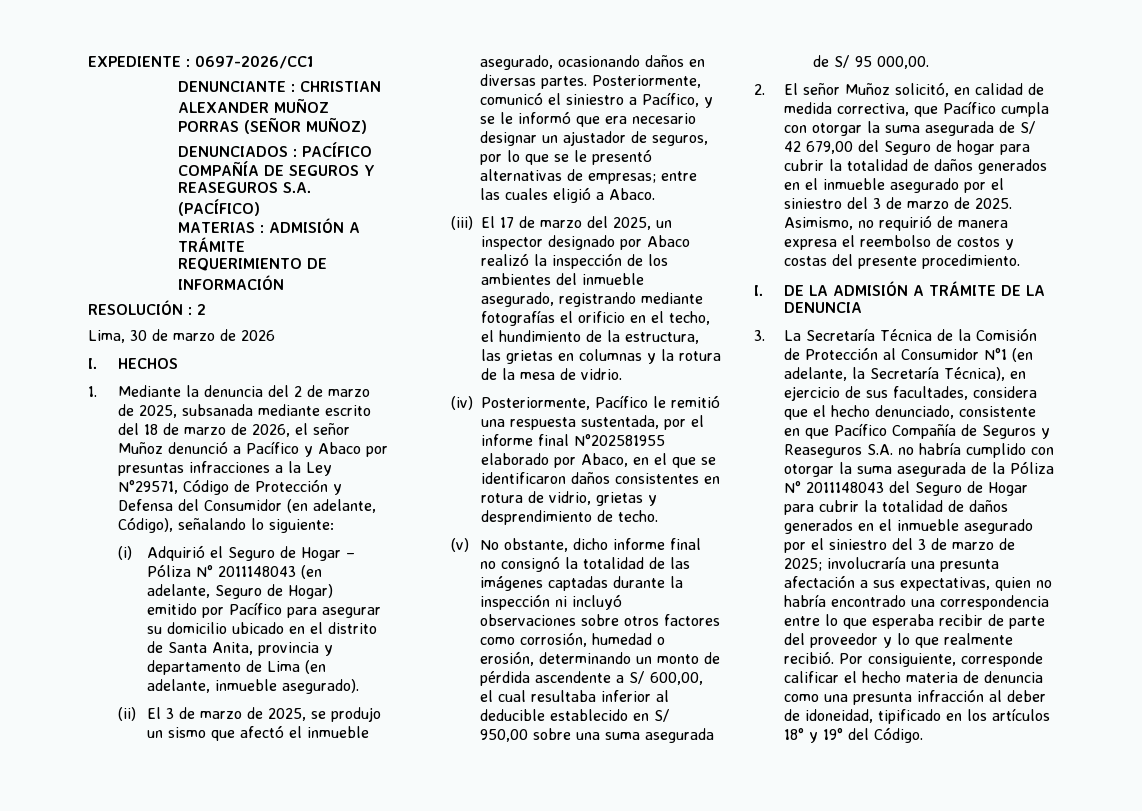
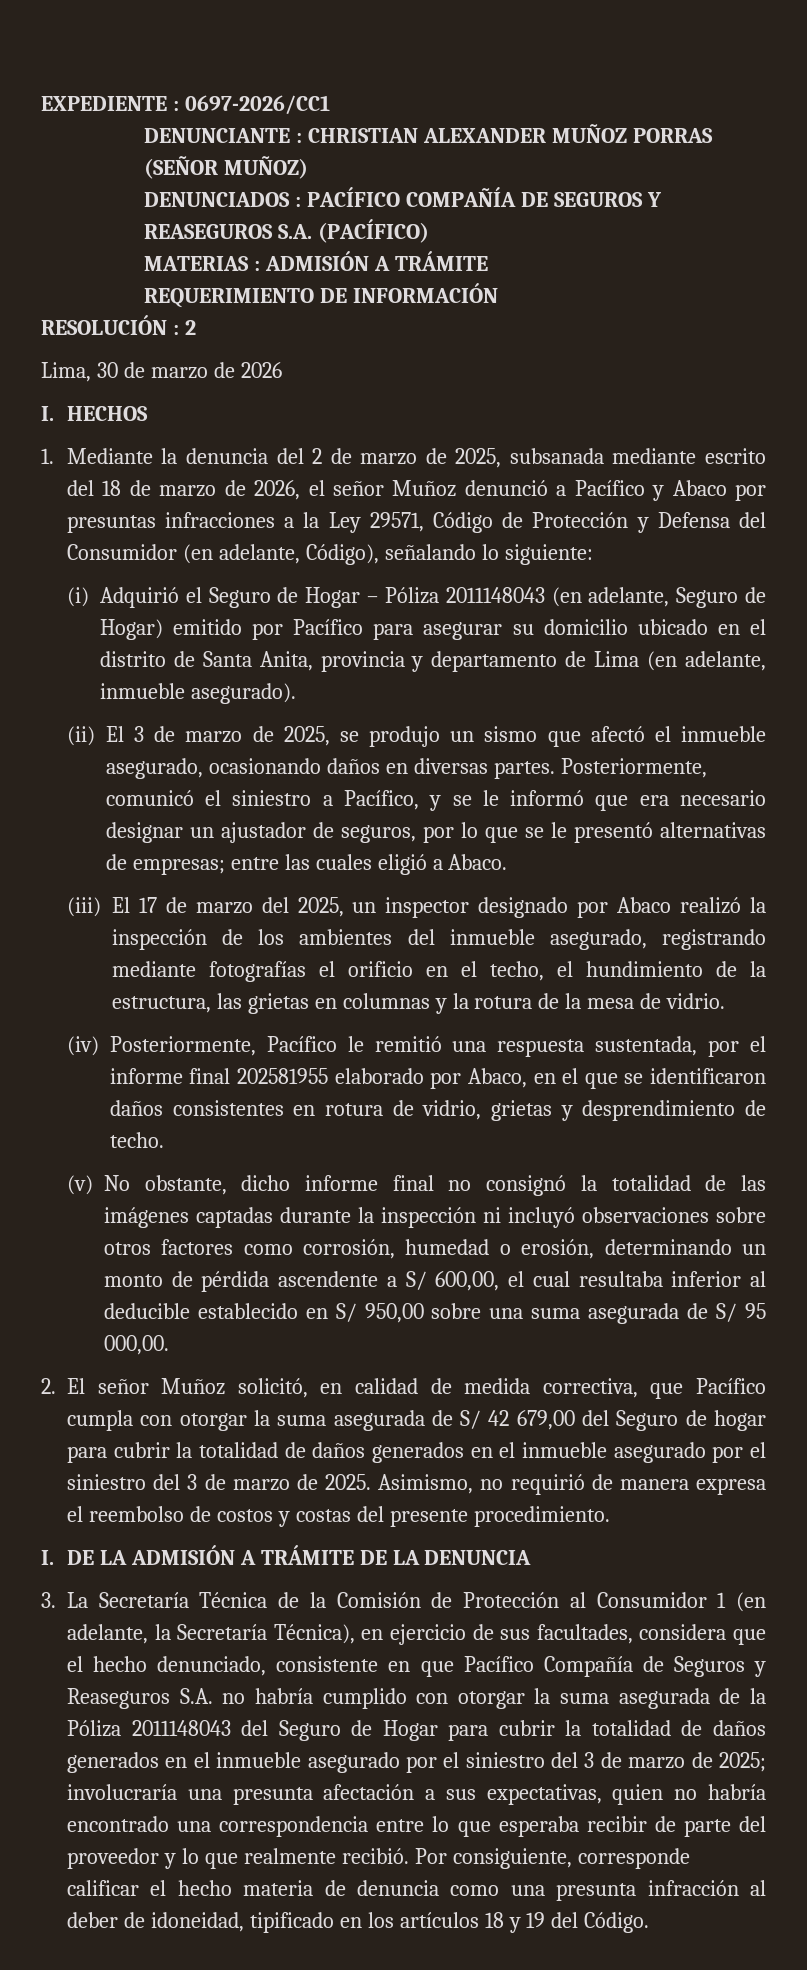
[117,480,178,494] N°29571, -> [369,512,424,532] 29571,
[196,565,214,577] N° -> (439, 595) none
[573,434,665,446] N°202581955 -> [237,1068,329,1084] 202581955
[983,348,1007,360] N°1 -> [717,1592,727,1608] 1
[783,481,801,493] N° -> (121, 1728) none
[783,728,843,743] 18° y 19° -> [484,1912,546,1933] 18 y 19

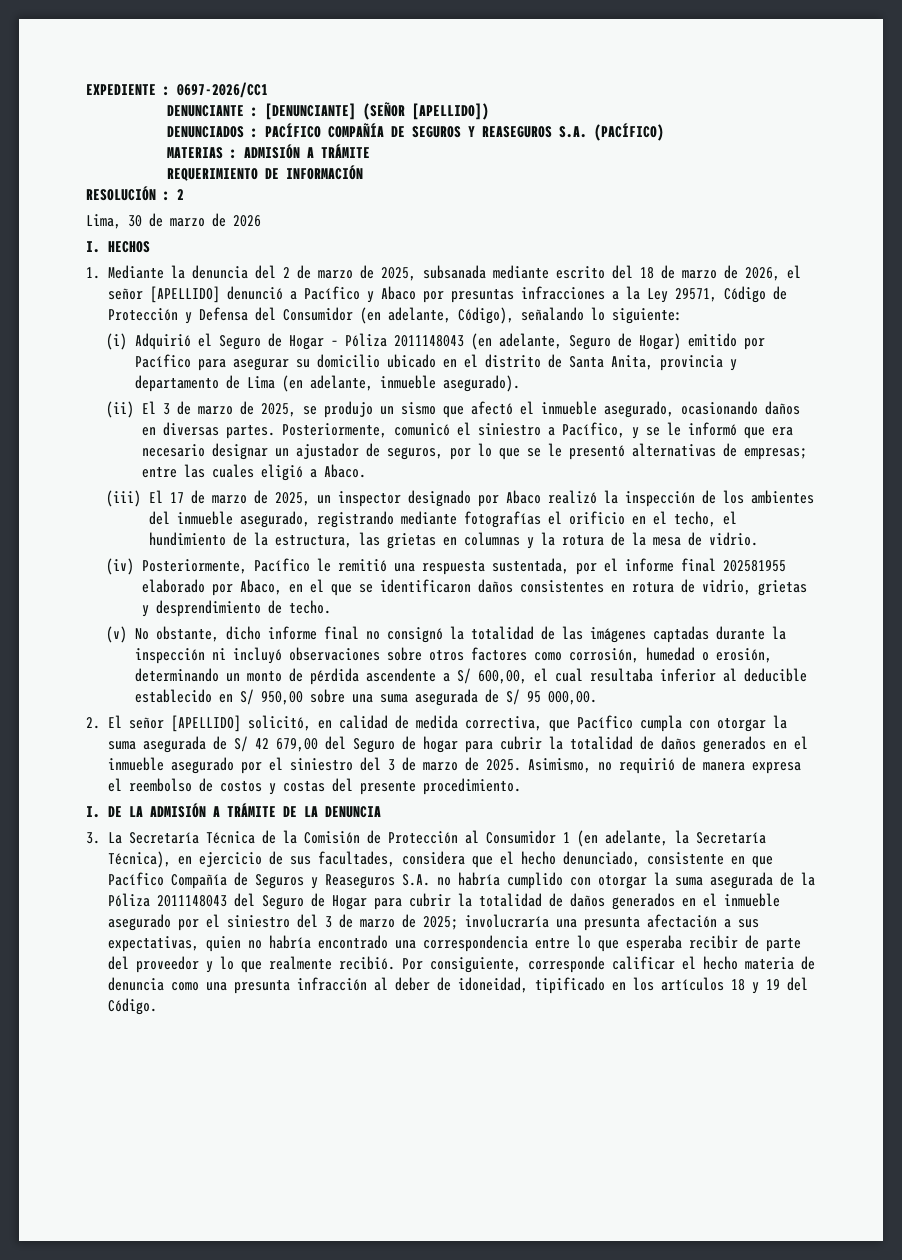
[308,124,714,143] [144,156,309,179] CHRISTIAN ALEXANDER MUÑOZ PORRAS (SEÑOR MUÑOZ) -> [264,102,489,120] [DENUNCIANTE] (SEÑOR [APELLIDO])
[392,480,457,497] Muñoz -> [149,286,220,303] [APELLIDO]
[261,897,289,913] del -> [253,490,268,504] de
[161,1378,226,1395] Muñoz -> [170,715,241,732] [APELLIDO]

